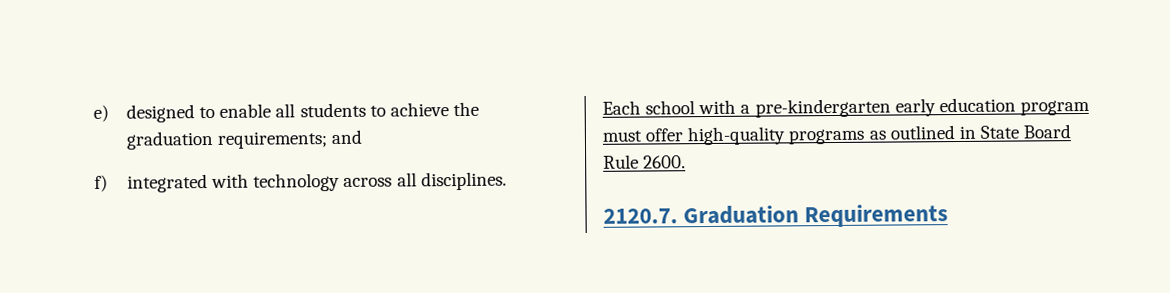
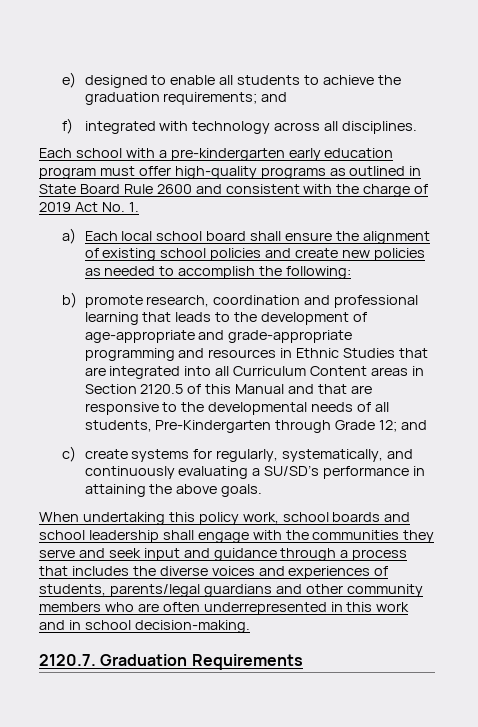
[643,155,687,169] 2600. -> [156,184,429,197] [39,202,139,212] [61,228,430,244] [84,248,425,261] [84,266,352,279] [61,292,419,308] [84,312,368,325] [84,330,353,343] [84,348,429,361] [84,366,424,379] [84,384,372,394] [84,402,390,415] [84,420,428,433] [61,446,414,462] [84,465,426,479] [84,484,263,497] [39,512,411,525] [39,530,435,543] [39,548,408,561] [39,566,389,579] [39,584,423,597] [39,602,410,615] [39,620,250,633] 2600 and consistent with the charge of 2019 Act No. 1. // a) Each local school board shall ensure the alignment of existing school policies and create new policies as needed to accomplish the following: // b) promote research, coordination and professional learning that leads to the development of age-appropriate and grade-appropriate programming and resources in Ethnic Studies that are integrated into all Curriculum Content areas in Section 2120.5 of this Manual and that are responsive to the developmental needs of all students, Pre-Kindergarten through Grade 12; and // c) create systems for regularly, systematically, and continuously evaluating a SU/SD’s performance in attaining the above goals. // When undertaking this policy work, school boards and school leadership shall engage with the communities they serve and seek input and guidance through a process that includes the diverse voices and experiences of students, parents/legal guardians and other community members who are often underrepresented in this work and in school decision-making.

